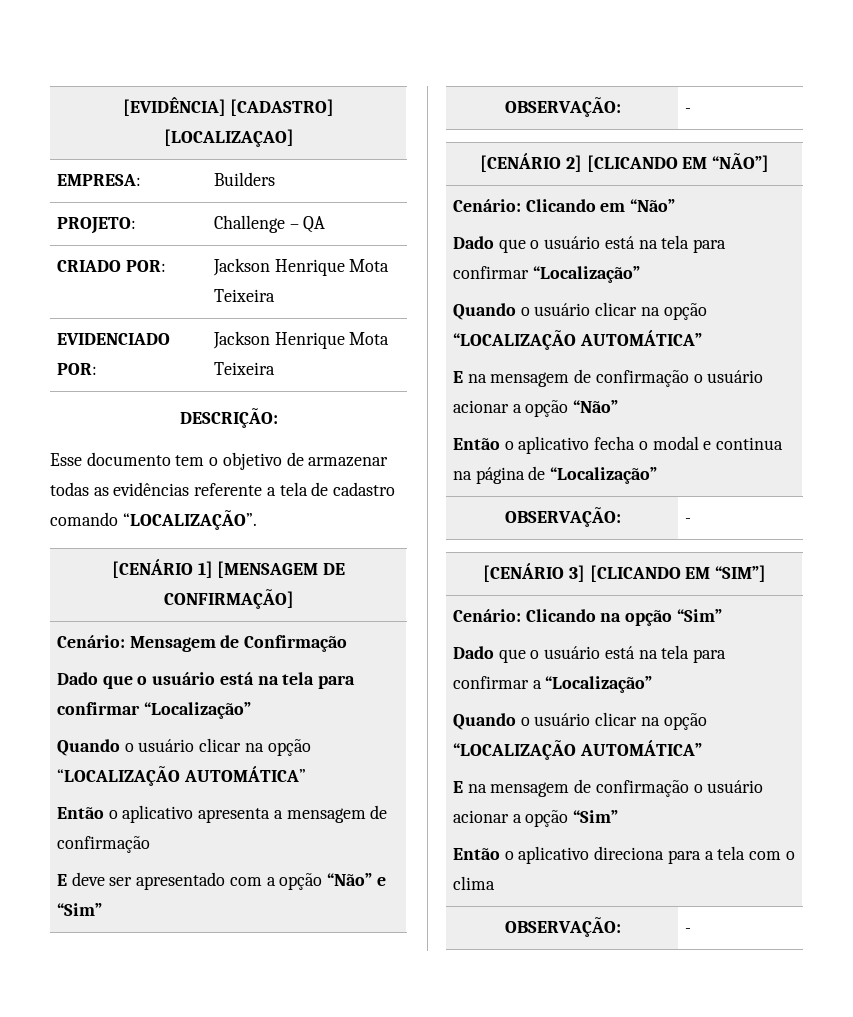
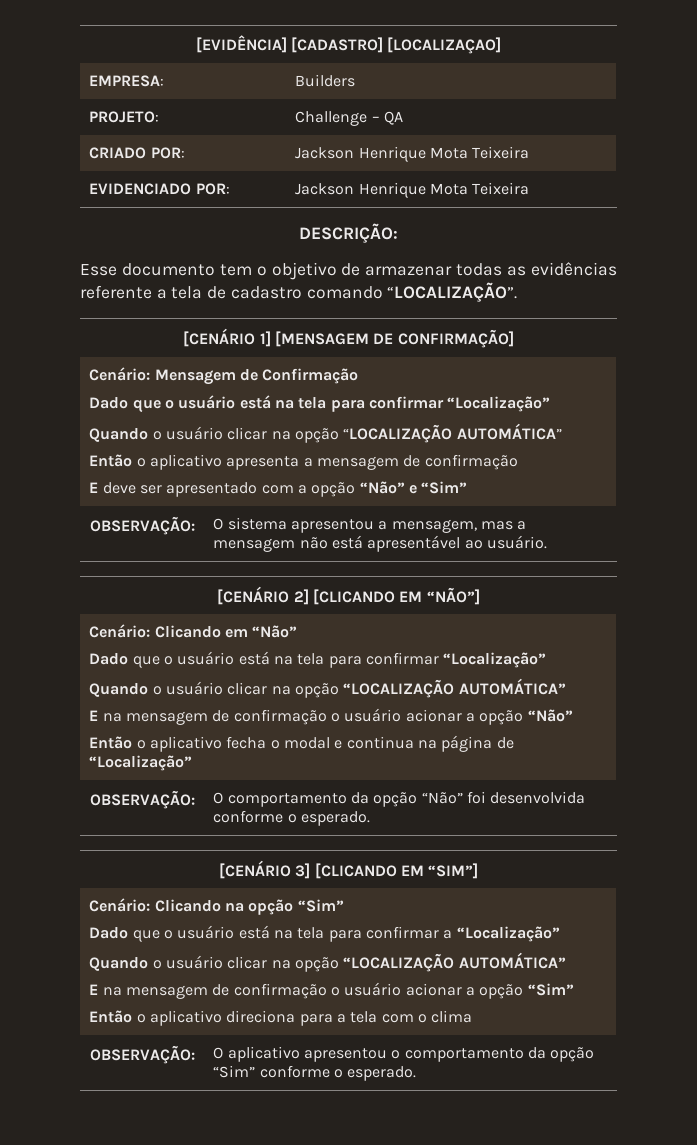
[685,108,692,113] - -> [213,517,527,533] [213,535,548,552] O sistema apresentou a mensagem, mas a mensagem não está apresentável ao usuário.
[685,518,692,523] - -> [213,791,586,807] [213,810,371,826] O comportamento da opção “Não” foi desenvolvida conforme o esperado.
[685,928,692,933] - -> [213,1046,595,1062] [213,1065,417,1081] O aplicativo apresentou o comportamento da opção “Sim” conforme o esperado.

